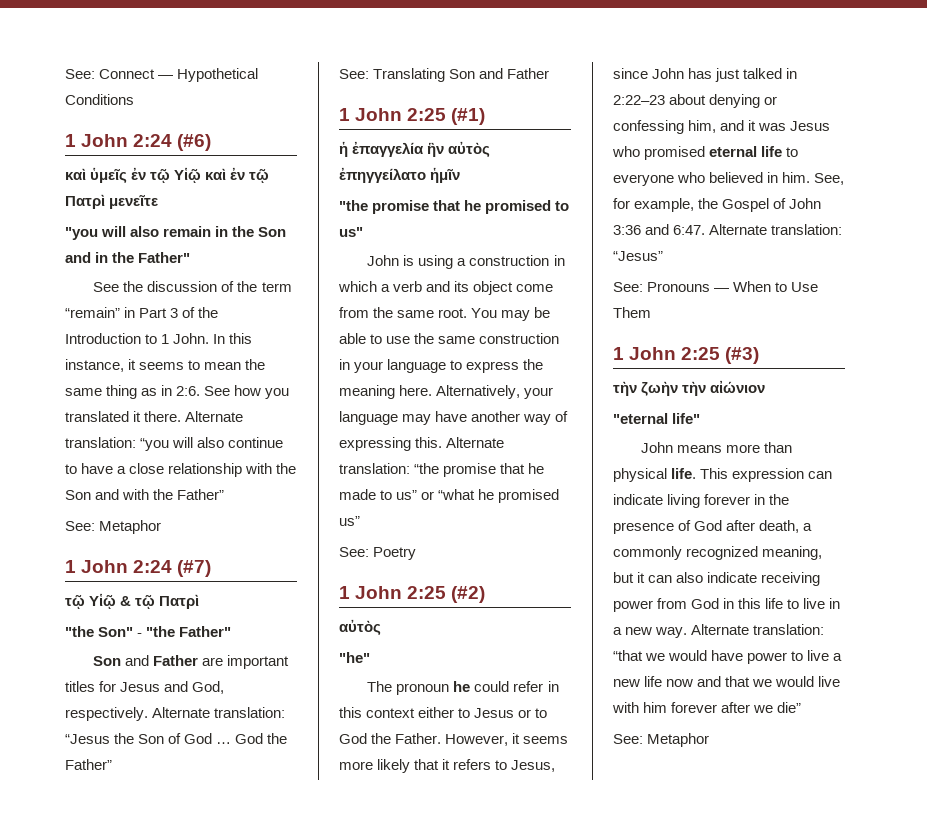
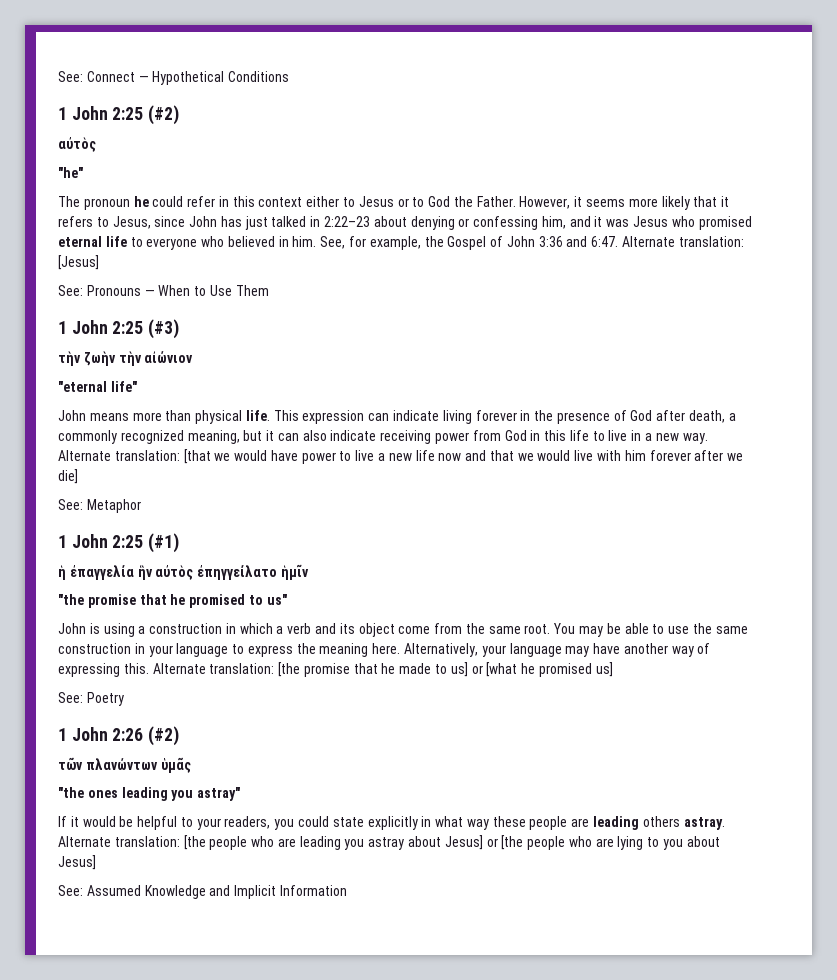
[65,134,212,151] [65,167,270,183] [65,194,159,209] [65,226,287,240] [65,252,191,263] [93,281,292,292] [65,307,219,318] [65,333,253,344] [65,359,266,372] [65,385,290,399] [65,411,244,422] [65,437,284,451] [65,463,297,477] [65,489,225,500] [65,520,162,534] [65,560,212,577] [65,593,200,609] [65,626,232,637] [93,655,290,669] [65,681,225,694] [65,707,286,721] [65,733,288,744] [65,759,112,770] [339,68,550,82] [339,108,486,125] [339,141,491,157] [339,167,461,183] [339,200,570,214] [339,227,363,237] [367,255,565,269] [338,281,554,295] [339,307,551,321] [339,333,560,344] [339,359,544,373] [339,385,554,399] [339,411,569,425] [339,437,505,451] [339,463,545,477] [339,489,560,503] [339,516,360,526] [339,547,417,560] // 1 John 2:24 (#6) // καὶ ὑμεῖς ἐν τῷ Υἱῷ καὶ ἐν τῷ Πατρὶ μενεῖτε // "you will also remain in the Son and in the Father" // See the discussion of the term “remain” in Part 3 of the Introduction to 1 John. In this instance, it seems to mean the same thing as in 2:6. See how you translated it there. Alternate translation: “you will also continue to have a close relationship with the Son and with the Father” // See: Metaphor // 1 John 2:24 (#7) // τῷ Υἱῷ & τῷ Πατρὶ // "the Son" - "the Father" // Son and Father are important titles for Jesus and God, respectively. Alternate translation: “Jesus the Son of God … God the Father” // See: Translating Son and Father // 1 John 2:25 (#1) // ἡ ἐπαγγελία ἣν αὐτὸς ἐπηγγείλατο ἡμῖν // "the promise that he promised to us" // John is using a construction in which a verb and its object come from the same root. You may be able to use the same construction in your language to express the meaning here. Alternatively, your language may have another way of expressing this. Alternate translation: “the promise that he made to us” or “what he promised us” // See: Poetry -> (290, 76) none
[613,251,663,261] “Jesus” -> [58,255,99,270] [Jesus]
[613,650,643,661] “that -> [183,449,211,464] [that
[777,702,802,713] [613,733,710,747] die” // See: Metaphor -> [58,469,78,484] [58,499,141,513] [58,533,180,553] [58,564,309,580] [58,594,287,608] [58,623,748,637] [58,643,711,657] [58,662,613,677] [58,692,124,706] [58,726,180,746] [58,757,191,773] [58,787,241,801] [58,816,725,830] [58,835,720,850] [58,855,96,870] [58,885,347,899] die] // See: Metaphor // 1 John 2:25 (#1) // ἡ ἐπαγγελία ἣν αὐτὸς ἐπηγγείλατο ἡμῖν // "the promise that he promised to us" // John is using a construction in which a verb and its object come from the same root. You may be able to use the same construction in your language to express the meaning here. Alternatively, your language may have another way of expressing this. Alternate translation: [the promise that he made to us] or [what he promised us] // See: Poetry // 1 John 2:26 (#2) // τῶν πλανώντων ὑμᾶς // "the ones leading you astray" // If it would be helpful to your readers, you could state explicitly in what way these people are leading others astray. Alternate translation: [the people who are leading you astray about Jesus] or [the people who are lying to you about Jesus] // See: Assumed Knowledge and Implicit Information

